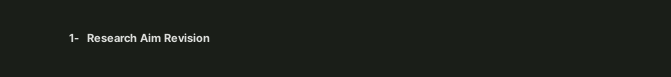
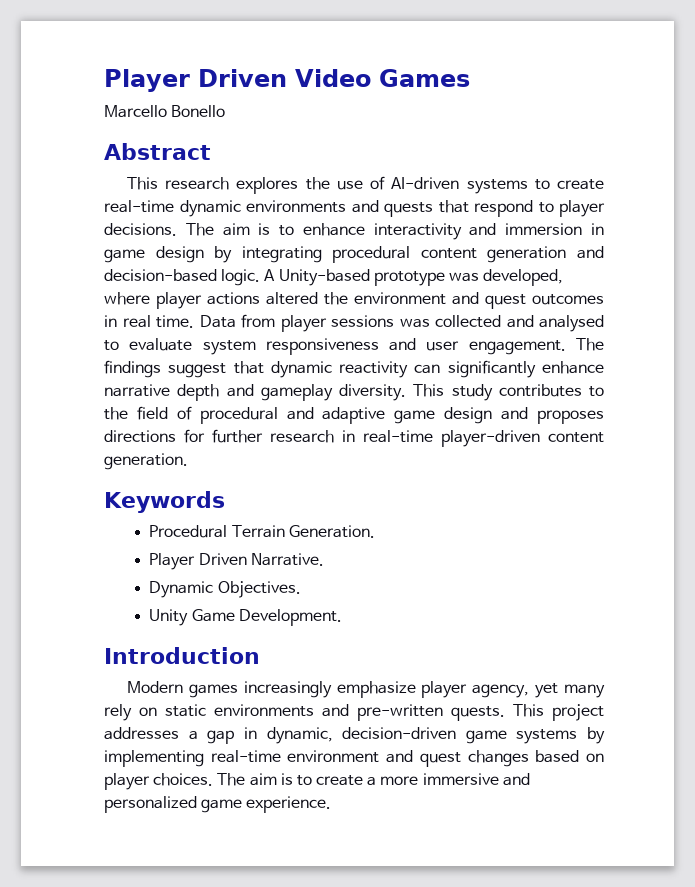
[69,33,211,43] 1- Research Aim Revision -> [104,69,470,92] [104,105,226,118] [104,143,211,160] [126,176,605,194] [104,200,605,217] [104,223,604,240] [104,246,604,263] [104,269,564,286] [104,292,604,309] [104,314,604,332] [104,338,604,355] [104,360,604,378] [104,384,604,401] [104,406,605,424] [104,429,604,447] [104,453,188,470] [104,491,225,513] [149,525,375,538] [149,553,324,570] [149,581,301,598] [149,609,342,626] [104,647,260,664] [126,681,605,698] [104,704,604,721] [104,727,605,744] [104,750,604,767] [104,773,530,790] [104,796,332,813] Player Driven Video Games // Marcello Bonello // Abstract // This research explores the use of AI-driven systems to create real-time dynamic environments and quests that respond to player decisions. The aim is to enhance interactivity and immersion in game design by integrating procedural content generation and decision-based logic. A Unity-based prototype was developed, where player actions altered the environment and quest outcomes in real time. Data from player sessions was collected and analysed to evaluate system responsiveness and user engagement. The findings suggest that dynamic reactivity can significantly enhance narrative depth and gameplay diversity. This study contributes to the field of procedural and adaptive game design and proposes directions for further research in real-time player-driven content generation. // Keywords // Procedural Terrain Generation. // Player Driven Narrative. // Dynamic Objectives. // Unity Game Development. // Introduction // Modern games increasingly emphasize player agency, yet many rely on static environments and pre-written quests. This project addresses a gap in dynamic, decision-driven game systems by implementing real-time environment and quest changes based on player choices. The aim is to create a more immersive and personalized game experience.

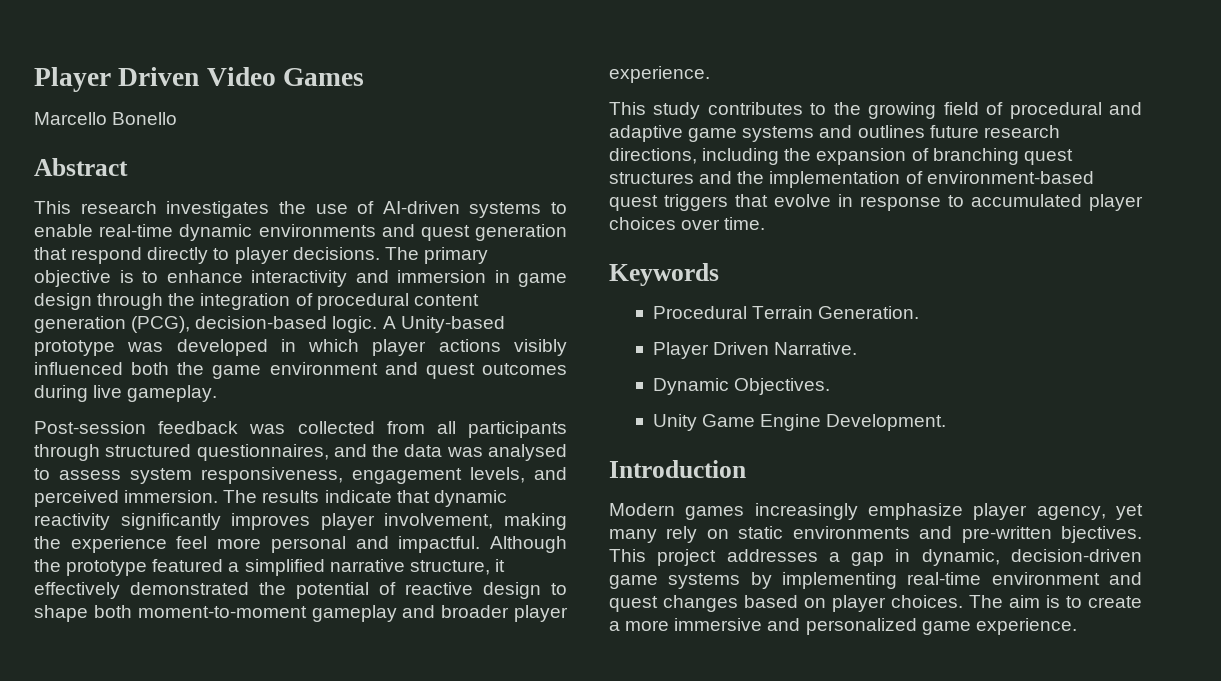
[236,177,299,194] explores -> [166,201,270,218] investigates
[557,179,605,190] create -> [34,224,93,237] enable
[384,202,433,217] quests -> [420,224,568,241] quest generation
(533, 208) none -> [147,247,209,264] directly
[222,223,250,236] aim -> [423,247,488,264] [34,270,111,287] primary objective
[214,246,322,263] by integrating -> [97,293,313,310] through the integration of
[577,246,604,259] and -> [131,316,191,333] (PCG),
[483,269,564,286] [104,292,604,309] [104,314,604,332] [104,338,604,355] [104,360,604,378] [104,384,406,401] developed, where player actions altered the environment and quest outcomes in real time. Data from player sessions was collected and analysed to evaluate system responsiveness and user engagement. The findings suggest that dynamic reactivity can significantly enhance narrative depth and gameplay diversity. -> [176,339,567,356] [34,362,567,379] [34,385,218,402] [34,421,568,438] [34,444,567,461] [34,467,567,484] [34,490,507,507] [34,513,568,530] [34,536,567,553] [34,559,505,576] [34,582,567,599] [34,605,568,622] [609,66,710,83] developed in which player actions visibly influenced both the game environment and quest outcomes during live gameplay. // Post-session feedback was collected from all participants through structured questionnaires, and the data was analysed to assess system responsiveness, engagement levels, and perceived immersion. The results indicate that dynamic reactivity significantly improves player involvement, making the experience feel more personal and impactful. Although the prototype featured a simplified narrative structure, it effectively demonstrated the potential of reactive design to shape both moment-to-moment gameplay and broader player experience. //
(128, 413) none -> [868,102,937,119] growing
[444,407,605,424] [104,429,604,447] [104,453,188,470] design and proposes directions for further research in real-time player-driven content generation. -> [742,125,1060,142] [609,148,1073,165] [609,171,1094,188] [609,194,1143,211] [609,217,766,230] systems and outlines future research directions, including the expansion of branching quest structures and the implementation of environment-based quest triggers that evolve in response to accumulated player choices over time.
(235, 615) none -> [760,414,822,431] Engine
[451,706,505,721] quests. -> [1061,526,1142,543] bjectives.

